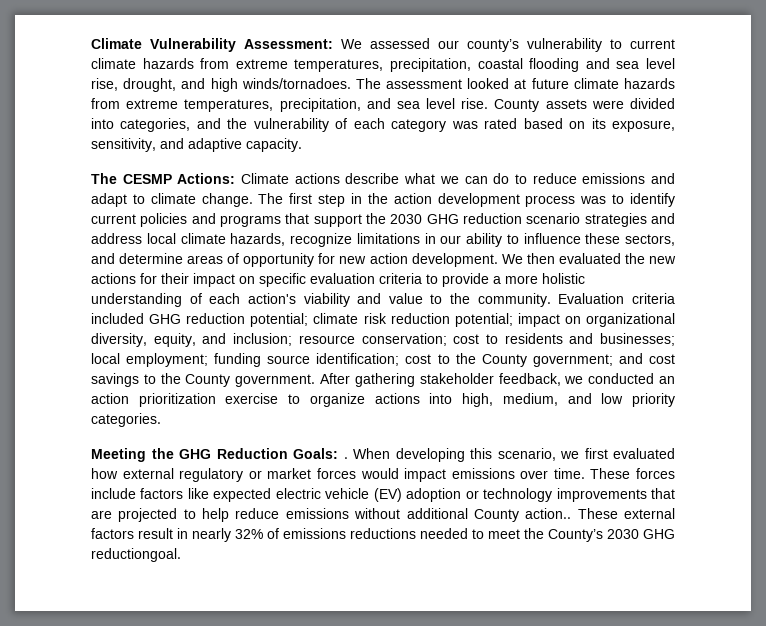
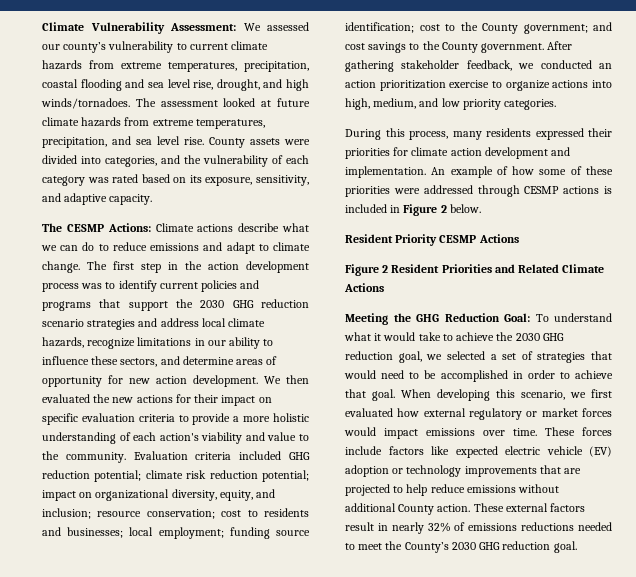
[91,448,348,462] Meeting the GHG Reduction Goals: . -> [345,128,612,140] [345,147,571,159] [345,166,613,178] [345,185,612,197] [345,204,481,216] [345,234,519,246] [345,264,605,276] [344,283,384,292] [345,313,612,325] [344,332,564,341] [345,351,612,363] [344,370,613,382] [345,389,395,401] During this process, many residents expressed their priorities for climate action development and implementation. An example of how some of these priorities were addressed through CESMP actions is included in Figure 2 below. // Resident Priority CESMP Actions // Figure 2 Resident Priorities and Related Climate Actions // Meeting the GHG Reduction Goal: To understand what it would take to achieve the 2030 GHG reduction goal, we selected a set of strategies that would need to be accomplished in order to achieve that goal.
[525,508,572,519] action.. -> [437,504,471,512] action.
[91,548,181,562] reductiongoal. -> [502,541,577,553] reduction goal.

